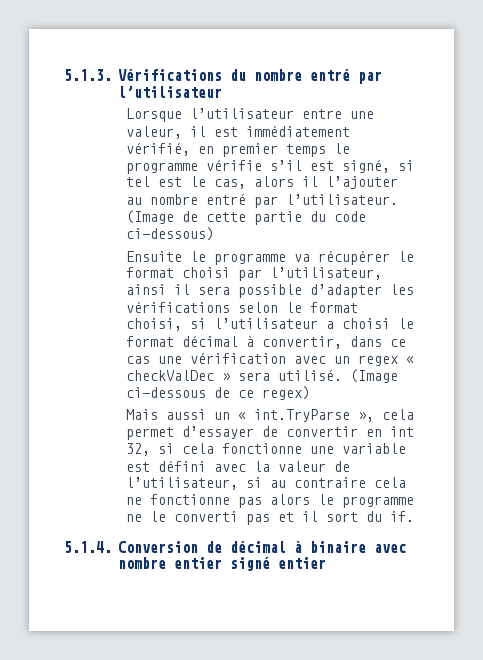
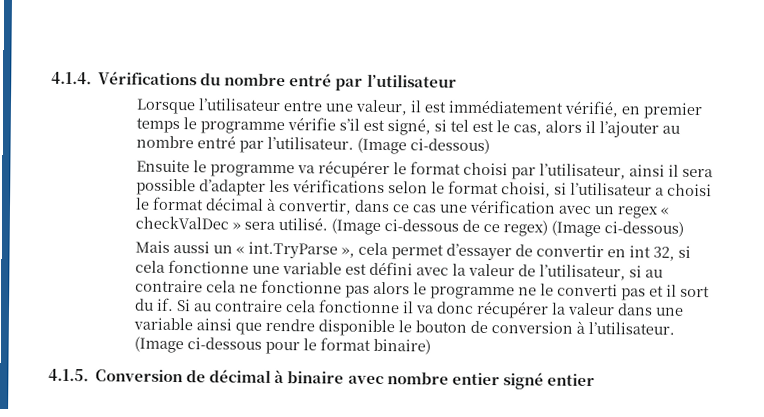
[64,69,112,81] 5.1.3. -> [51,71,92,85] 4.1.4.
[182,211,367,225] de cette partie du code -> (408, 146) none
(311, 393) none -> [551,220,685,238] (Image ci-dessous)
[64,541,112,553] // 5.1.4. -> [177,299,685,319] [133,317,676,337] [134,336,432,355] [48,368,89,382] Si au contraire cela fonctionne il va donc récupérer la valeur dans une variable ainsi que rendre disponible le bouton de conversion à l’utilisateur. (Image ci-dessous pour le format binaire) // 4.1.5.

